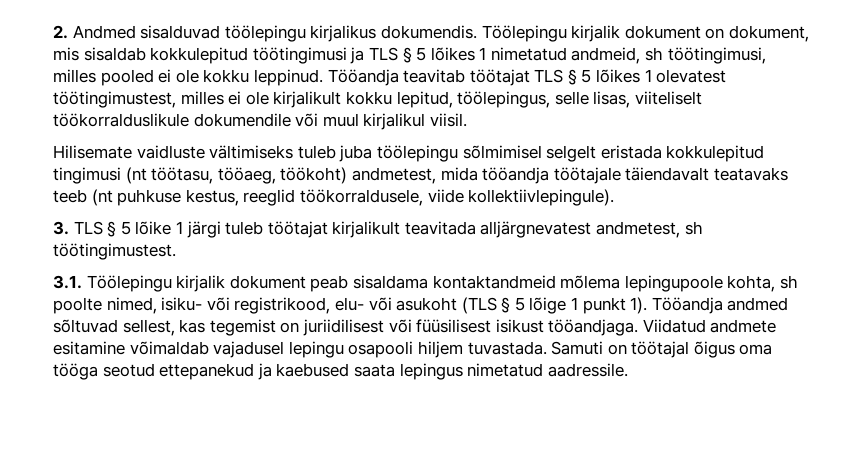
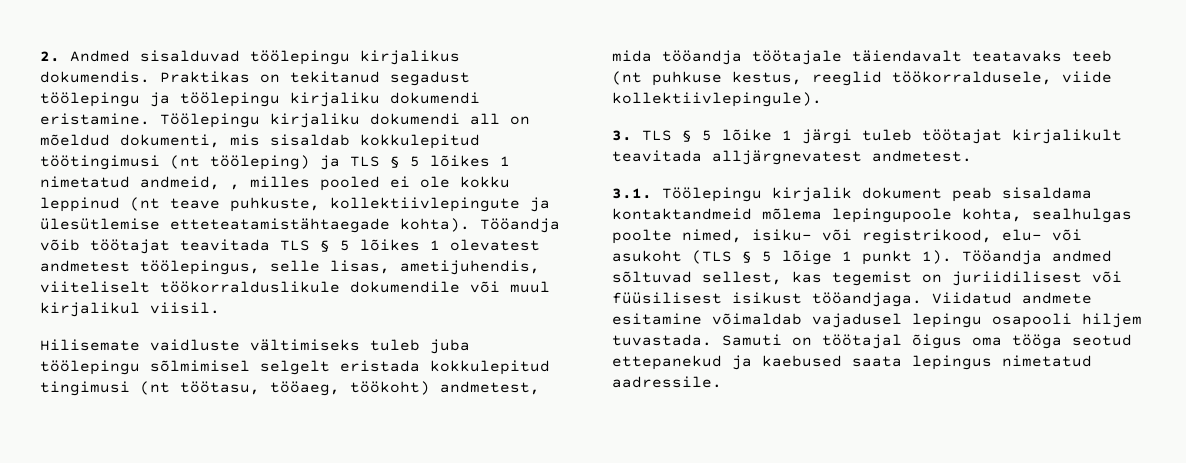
[481,25,809,42] Töölepingu kirjalik dokument on dokument, -> [160,71,470,86] [40,92,480,107] [40,113,530,128] [40,134,220,148] Praktikas on tekitanud segadust töölepingu ja töölepingu kirjaliku dokumendi eristamine. Töölepingu kirjaliku dokumendi all on mõeldud dokumenti,
(347, 55) none -> [170,155,310,170] (nt tööleping)
[645,47,766,64] sh töötingimusi, -> [230,184,240,190] ,
[253,69,530,86] leppinud. Tööandja teavitab töötajat -> [40,197,550,212] [40,218,560,233] [40,239,270,254] leppinud (nt teave puhkuste, kollektiivlepingute ja ülesütlemise etteteatamistähtaegade kohta). Tööandja võib töötajat teavitada
[53,91,453,108] töötingimustest, milles ei ole kirjalikult kokku lepitud, -> [40,260,130,272] andmetest
(631, 99) none -> [400,260,540,275] ametijuhendis,
[596,221,703,238] [53,243,176,260] andmetest, sh töötingimustest. -> [872,150,972,162] andmetest.
[779,275,798,289] sh -> [1032,208,1132,223] sealhulgas

